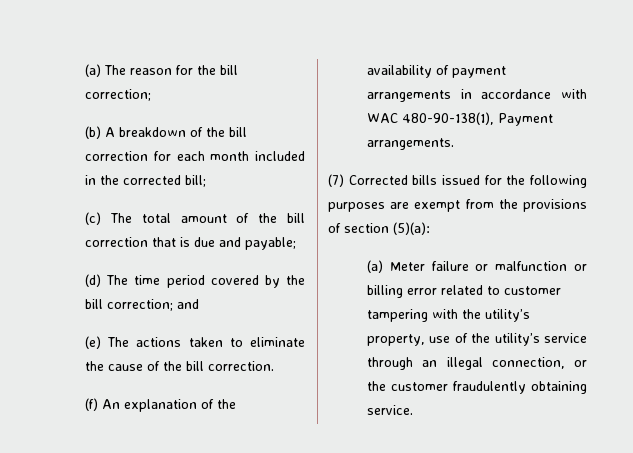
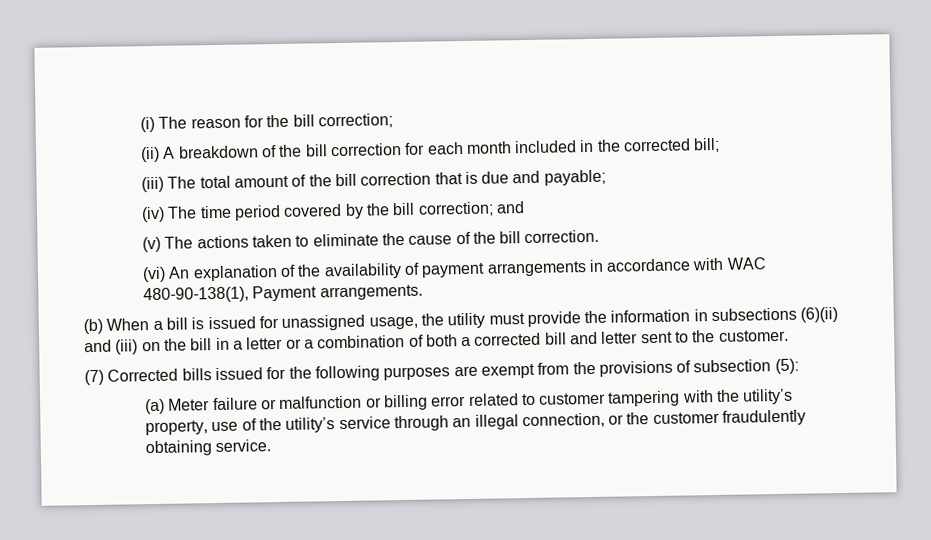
[85,64,102,77] (a) -> [139,116,155,133] (i)
[85,126,102,139] (b) -> [139,146,160,163] (ii)
[85,212,102,225] (c) -> [140,176,164,193] (iii)
[85,274,102,287] (d) -> [140,206,165,223] (iv)
[85,336,102,349] (e) -> [141,236,161,253] (v)
[85,398,99,411] (f) -> [141,266,166,283] (vi)
(455, 144) none -> [83,307,839,335] [84,329,789,355] // (b) When a bill is issued for unassigned usage, the utility must provide the information in subsections (6)(ii) and (iii) on the bill in a letter or a combination of both a corrected bill and letter sent to the customer.
[344,222,430,235] section (5)(a): -> [693,358,799,375] subsection (5):

